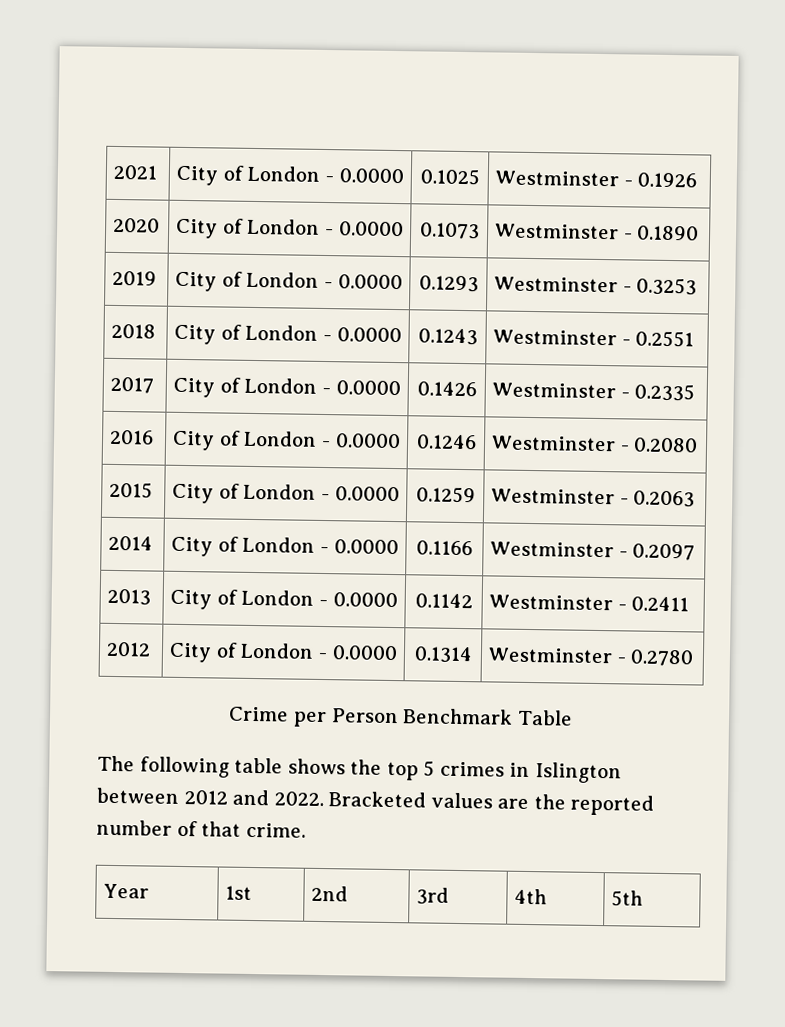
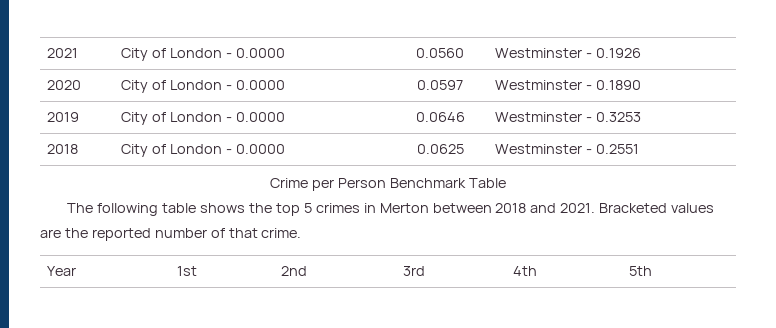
[419,168,480,186] 0.1025 -> [416,48,464,58] 0.0560
[418,222,480,240] 0.1073 -> [417,80,463,90] 0.0597
[418,275,479,293] 0.1293 -> [415,112,465,122] 0.0646
[417,328,478,346] 0.1243 -> [416,144,464,154] 0.0625
[110,376,155,394] [173,377,401,398] [416,381,477,397] [492,382,696,402] [109,429,155,445] [172,430,401,451] [415,434,477,450] [491,435,699,453] [109,481,154,499] [172,483,400,504] [415,486,476,504] [491,488,696,508] [108,535,154,551] [171,536,399,557] [416,540,473,556] [490,541,696,561] [107,588,152,606] [170,589,398,610] [414,593,473,609] [489,594,690,612] [106,641,152,657] [169,642,398,663] [413,646,473,664] [488,647,695,667] // 2017 | City of London - 0.0000 | 0.1426 | Westminster - 0.2335 // 2016 | City of London - 0.0000 | 0.1246 | Westminster - 0.2080 // 2015 | City of London - 0.0000 | 0.1259 | Westminster - 0.2063 // 2014 | City of London - 0.0000 | 0.1166 | Westminster - 0.2097 // 2013 | City of London - 0.0000 | 0.1142 | Westminster - 0.2411 // 2012 | City of London - 0.0000 | 0.1314 | Westminster - 0.2780 -> (639, 149) none
[534,762,622,784] [96,787,324,807] Islington between 2012 and 2022. -> [379,203,596,213] Merton between 2018 and 2021.

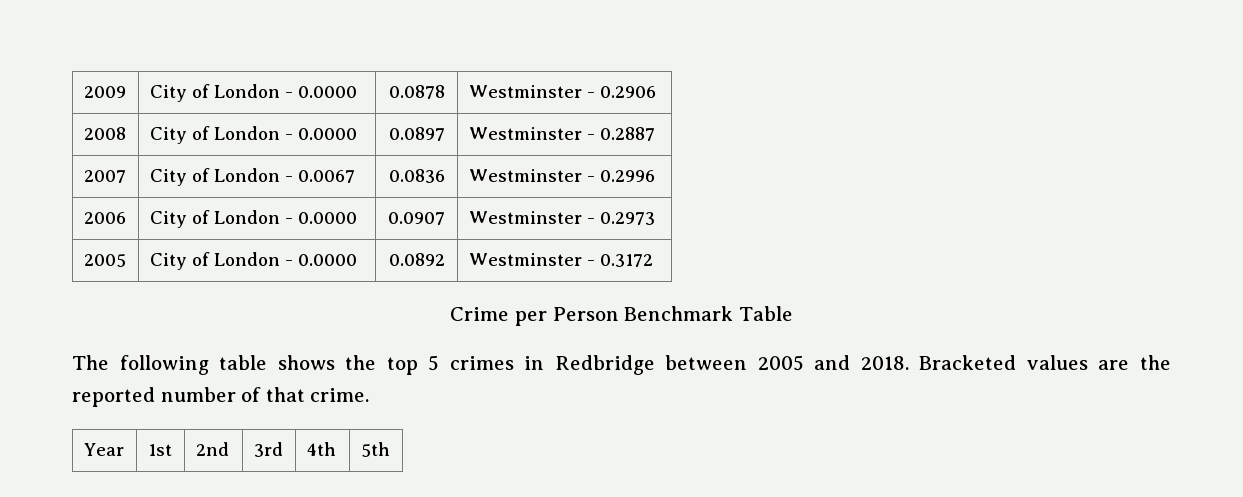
[46,48,78,58] [120,48,285,61] [416,48,464,58] [494,48,641,58] [46,80,81,90] [120,80,285,93] [417,80,463,90] [494,80,641,90] [46,112,79,122] [120,112,285,125] [415,112,465,122] [494,112,641,122] [46,144,78,154] [120,144,285,157] [416,144,464,154] [494,144,639,154] 2021 | City of London - 0.0000 | 0.0560 | Westminster - 0.1926 // 2020 | City of London - 0.0000 | 0.0597 | Westminster - 0.1890 // 2019 | City of London - 0.0000 | 0.0646 | Westminster - 0.3253 // 2018 | City of London - 0.0000 | 0.0625 | Westminster - 0.2551 -> [83,86,126,98] [149,84,357,102] [388,85,445,99] [468,85,656,98] [83,127,126,140] [149,126,357,144] [388,127,445,141] [468,127,655,141] [83,170,126,183] [149,168,355,186] [388,169,445,183] [468,169,655,182] [83,212,126,224] [149,210,357,228] [388,212,445,225] [468,211,655,225] [83,254,126,267] [149,252,357,270] [388,253,445,266] [468,253,653,267] 2009 | City of London - 0.0000 | 0.0878 | Westminster - 0.2906 // 2008 | City of London - 0.0000 | 0.0897 | Westminster - 0.2887 // 2007 | City of London - 0.0067 | 0.0836 | Westminster - 0.2996 // 2006 | City of London - 0.0000 | 0.0907 | Westminster - 0.2973 // 2005 | City of London - 0.0000 | 0.0892 | Westminster - 0.3172
[379,203,596,213] Merton between 2018 and 2021. -> [554,355,909,375] Redbridge between 2005 and 2018.

